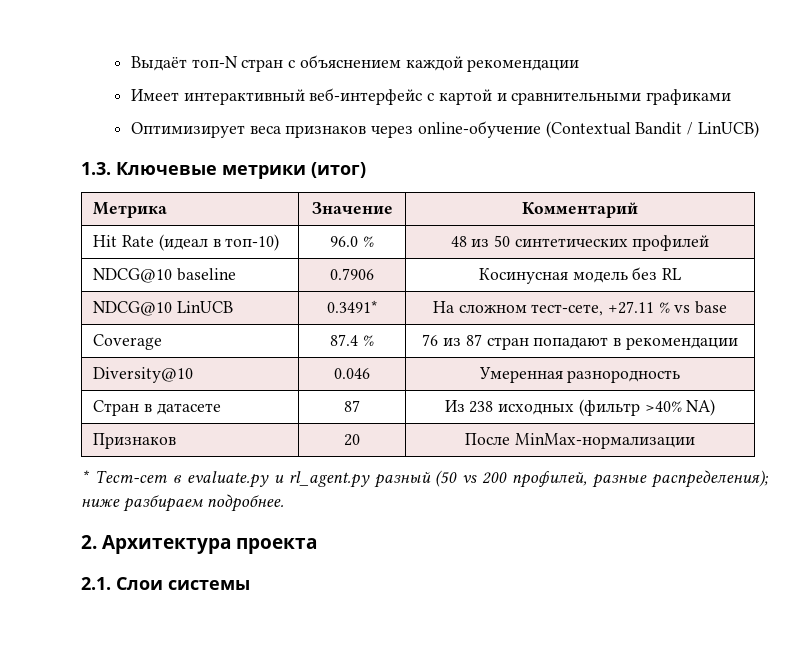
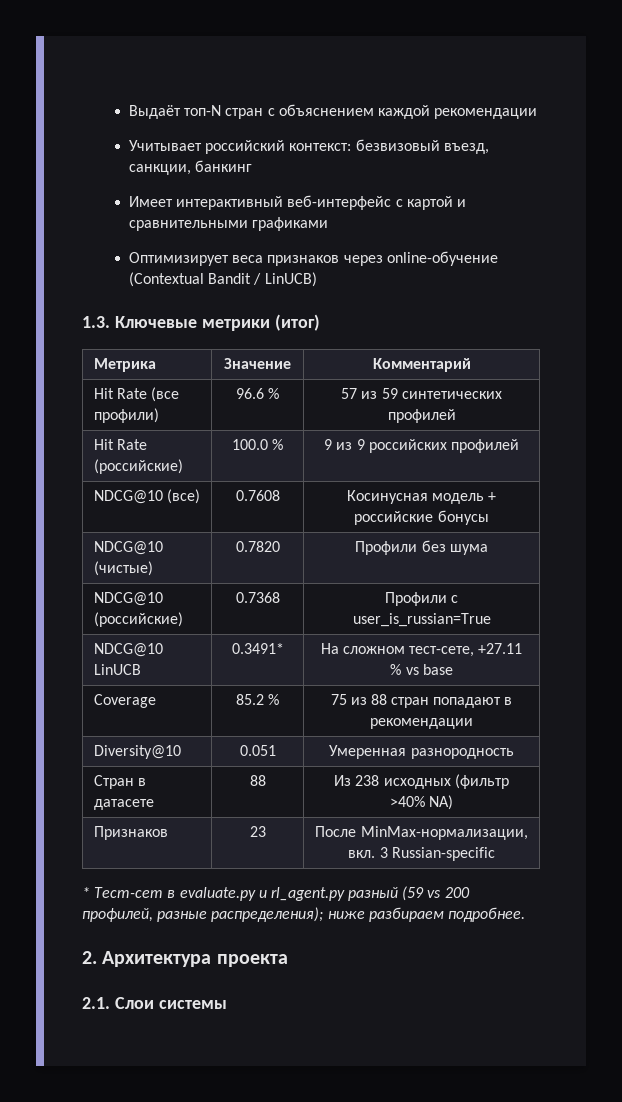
(580, 65) none -> [128,139,489,154] [128,160,253,175] // Учитывает российский контекст: безвизовый въезд, санкции, банкинг
[158,234,280,251] [330,236,374,247] [450,235,628,247] (идеал в топ-10) | 96.0 % | 48 из 50 синтетических -> [151,387,180,402] [93,408,159,423] [235,388,280,399] [341,388,502,399] [387,409,456,423] [93,439,147,450] [93,459,183,474] [231,439,284,450] [324,439,447,453] (все профили) | 96.6 % | 57 из 59 синтетических профилей // Hit Rate (российские) | 100.0 % | 9 из 9 российских
[177,268,237,281] [330,268,374,280] baseline | 0.7906 -> [166,489,200,504] [235,490,280,501] (все) | 0.7608
[632,267,682,280] без RL -> [488,492,497,501] [354,510,489,525] [93,541,163,555] [93,561,153,576] [235,541,280,552] [355,540,488,555] [93,592,163,606] [93,612,183,627] [235,592,280,603] [384,592,459,606] [352,613,491,627] + российские бонусы // NDCG@10 (чистые) | 0.7820 | Профили без шума // NDCG@10 (российские) | 0.7368 | Профили с user_is_russian=True
[330,334,374,346] [422,334,482,346] 87.4 % | 76 из 87 -> [235,694,280,705] [330,694,387,705] 85.2 % | 75 из 88
[334,368,370,379] 0.046 -> [239,745,276,756] 0.051
[344,400,360,412] 87 -> [249,775,266,786] 88
[344,434,360,446] 20 -> [249,826,266,837] 23
[514,433,695,449] MinMax-нормализации -> [360,826,528,840] [348,847,495,861] MinMax-нормализации, вкл. 3 Russian-specific
[435,470,458,487] (50 -> [402,886,425,901] (59

